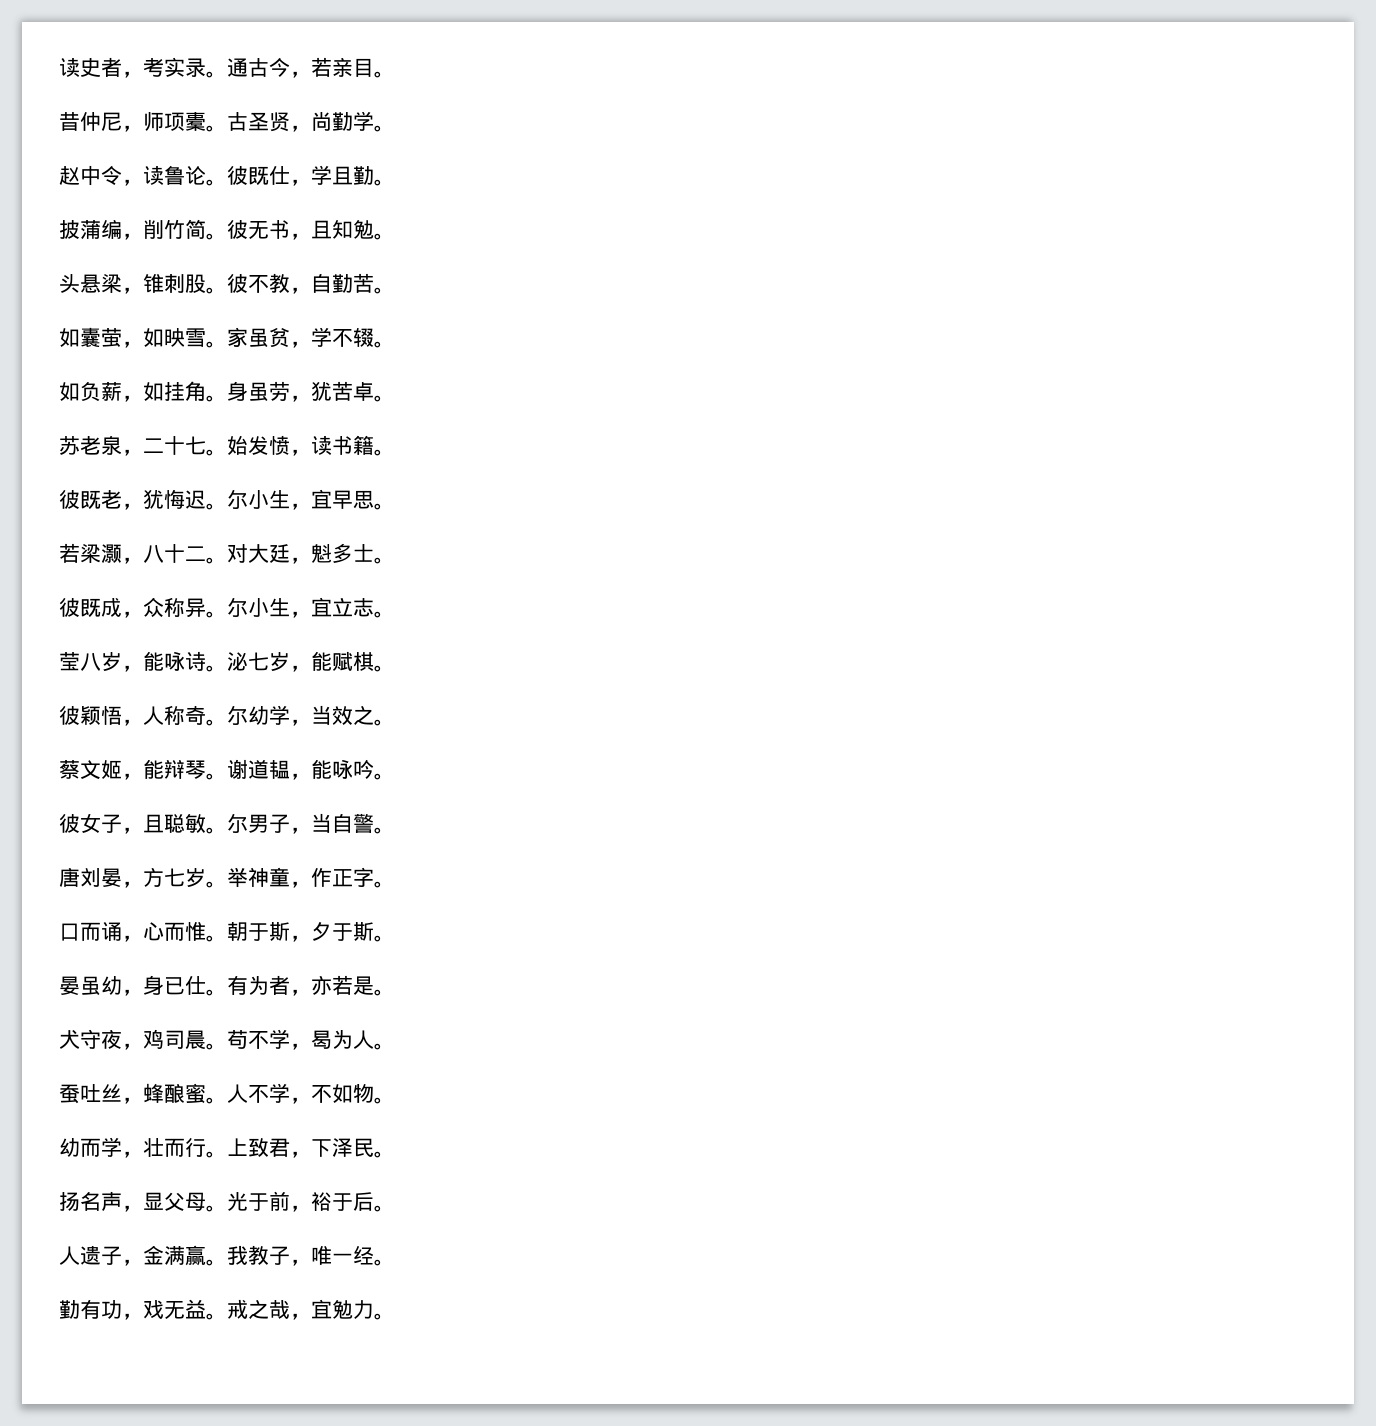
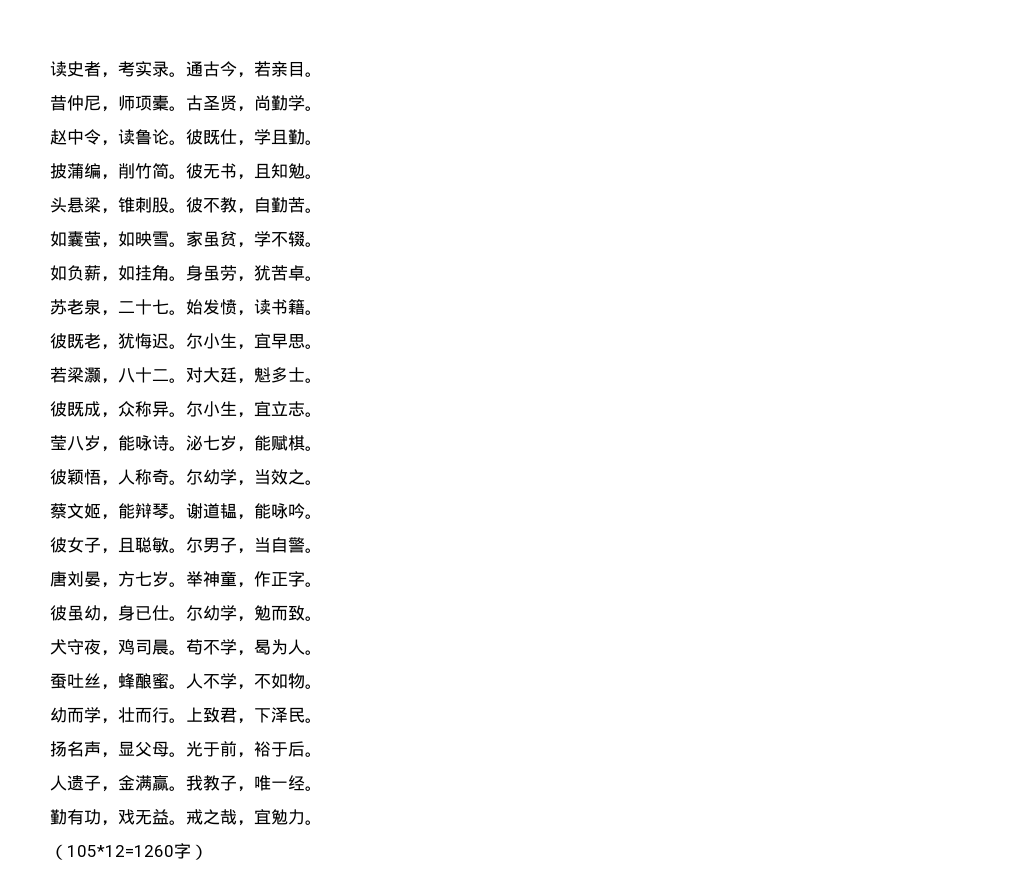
[59,921,395,942] [59,975,374,996] 口而诵，心而惟。朝于斯，夕于斯。 // 晏虽幼，身已仕。有为者，亦若是 -> [50,605,305,622] 彼虽幼，身已仕。尔幼学，勉而致
(395, 1316) none -> [50,843,208,860] // （105*12=1260字）

